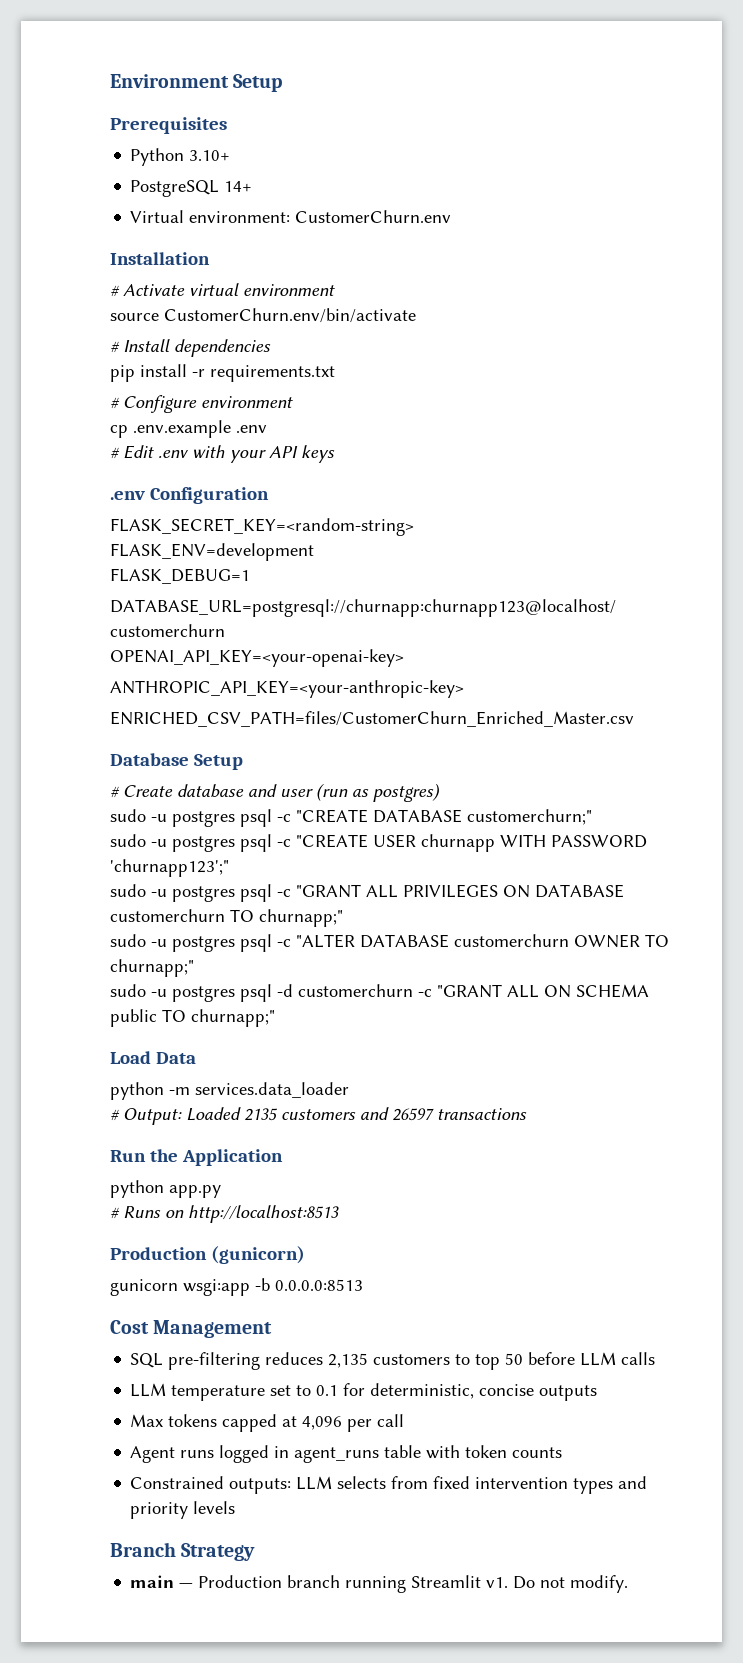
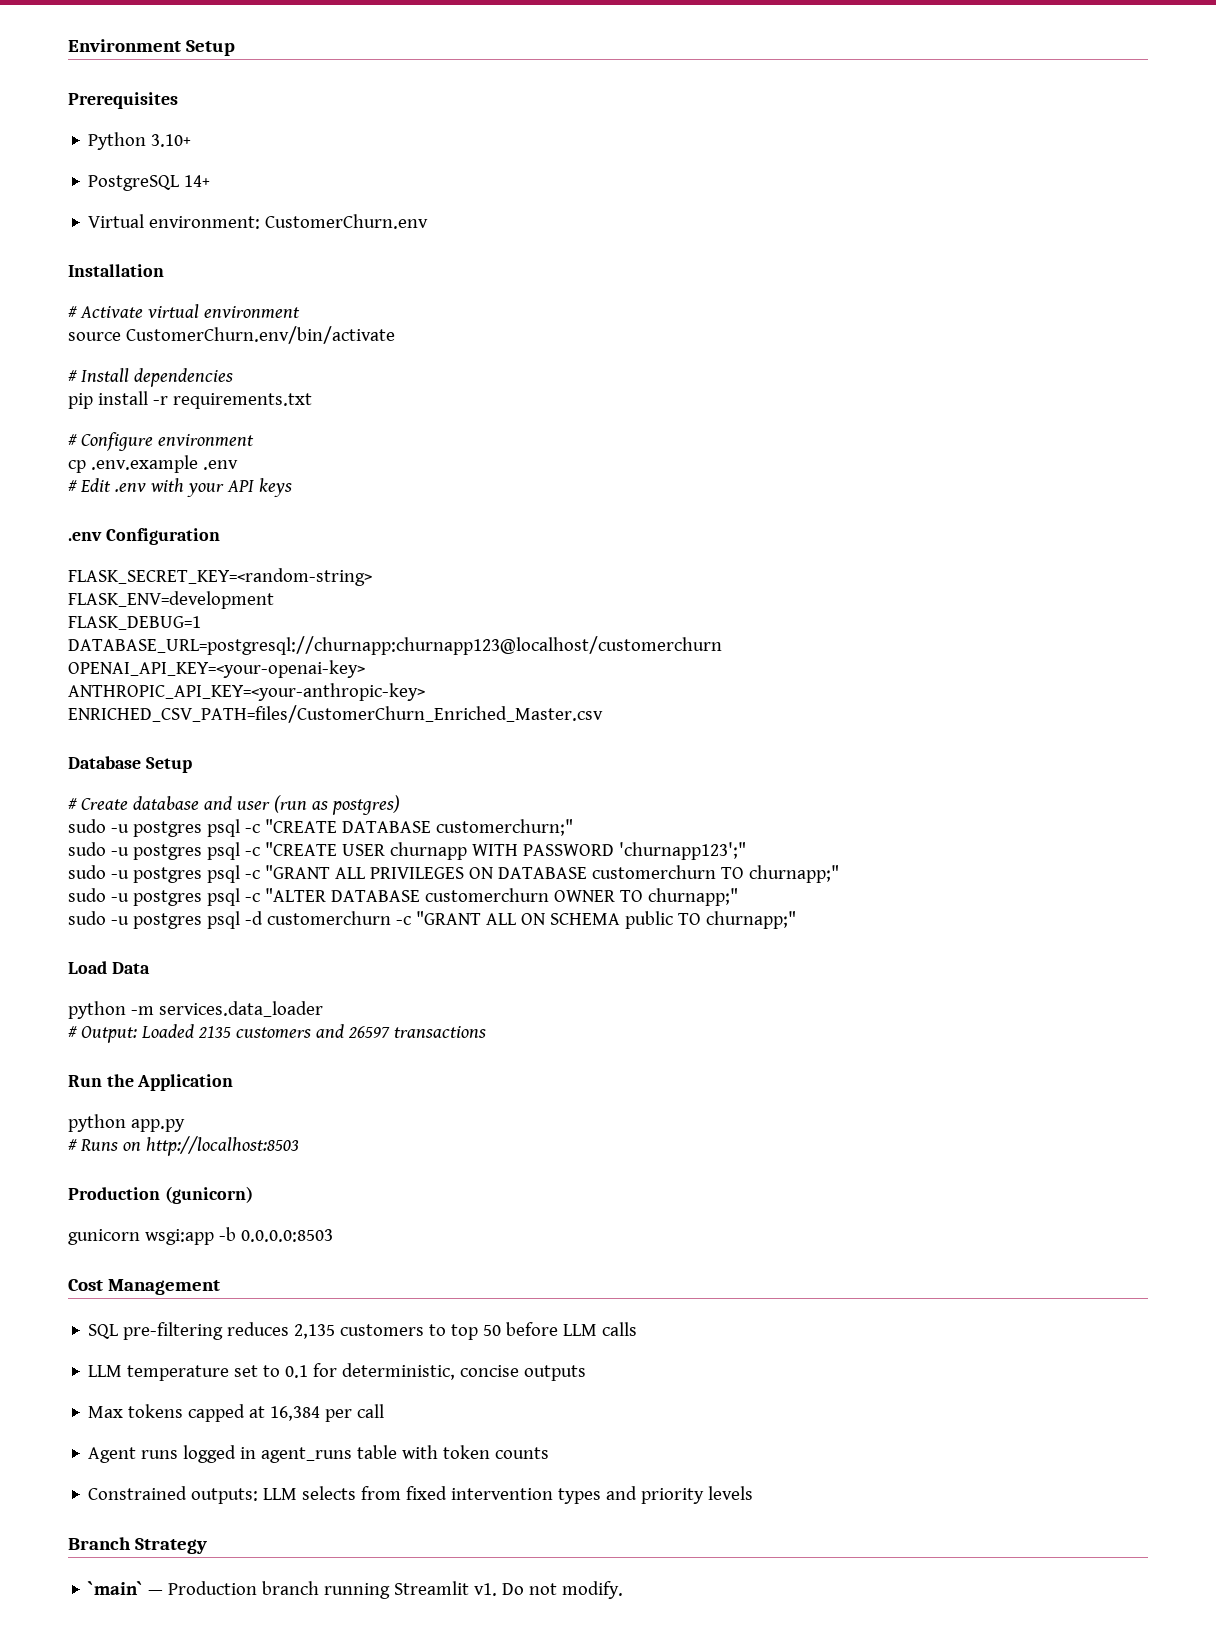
[188,1205,339,1223] http://localhost:8513 -> [145,1136,299,1156] http://localhost:8503
[275,1279,363,1291] 0.0.0.0:8513 -> [240,1229,333,1242] 0.0.0.0:8503
[302,1416,343,1430] 4,096 -> [270,1406,321,1421] 16,384
[130,1575,175,1588] main -> [87,1581,144,1595] `main`

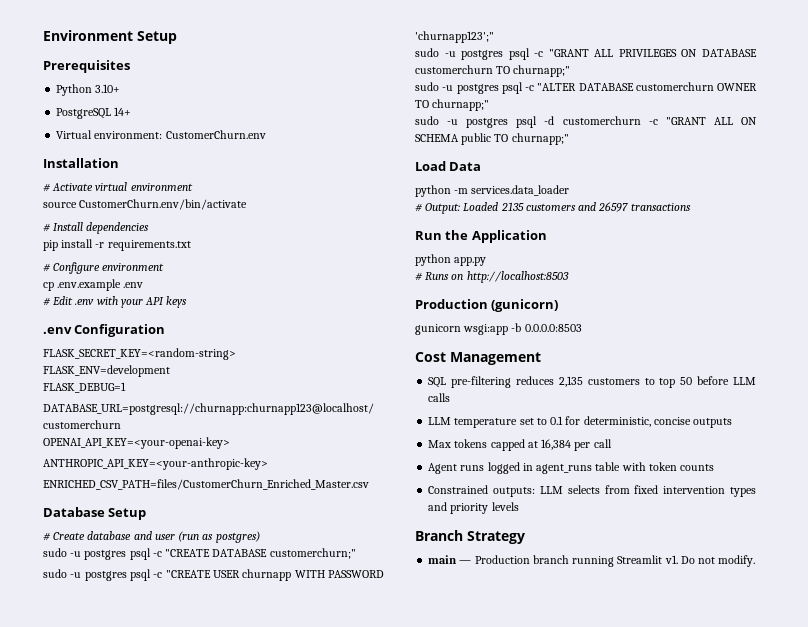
[87,1581,144,1595] `main` -> [428,555,458,564] main

